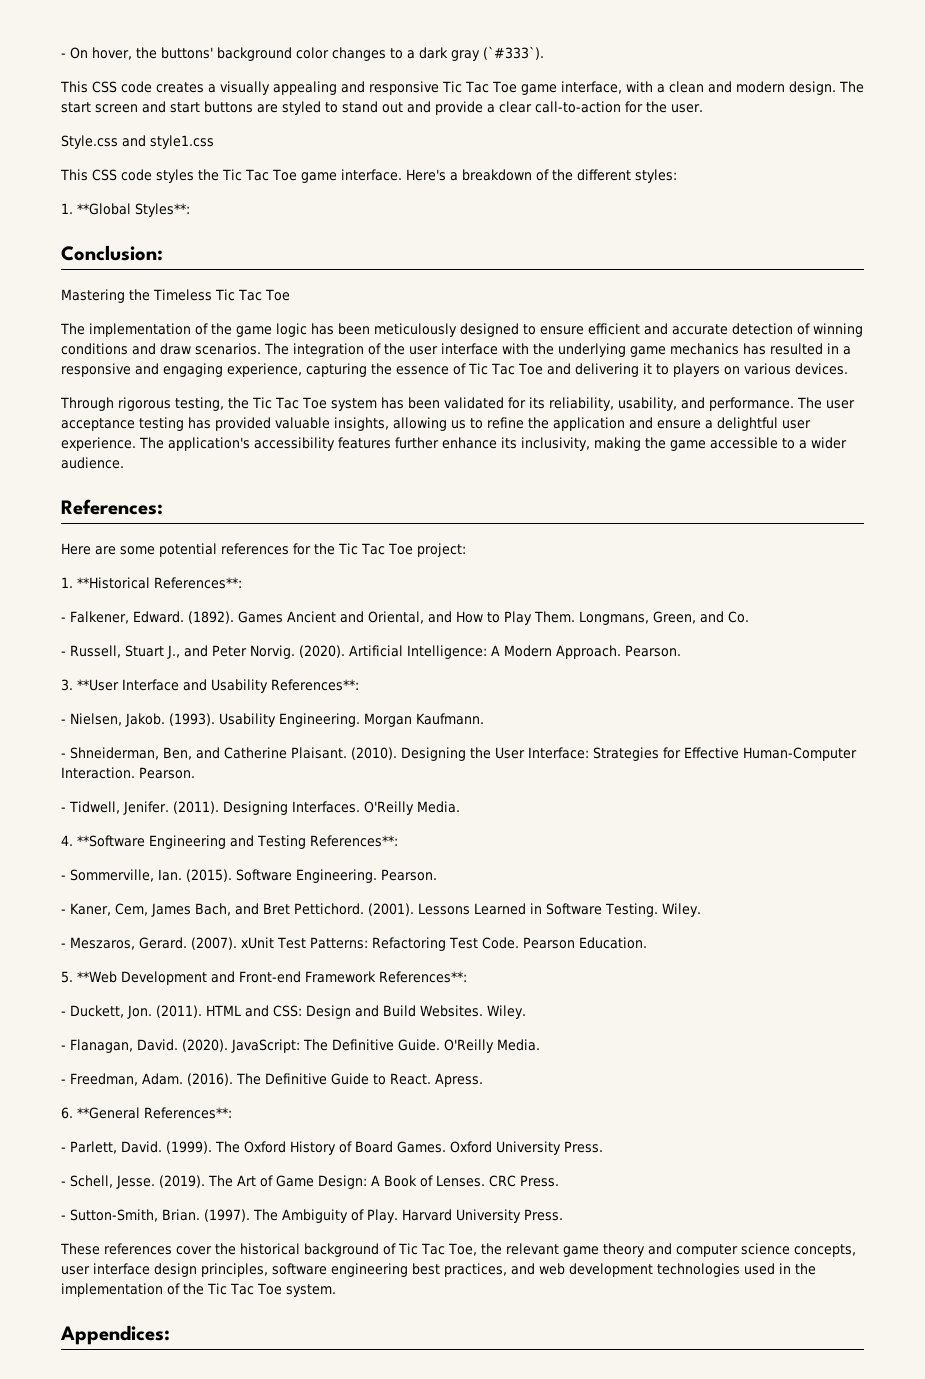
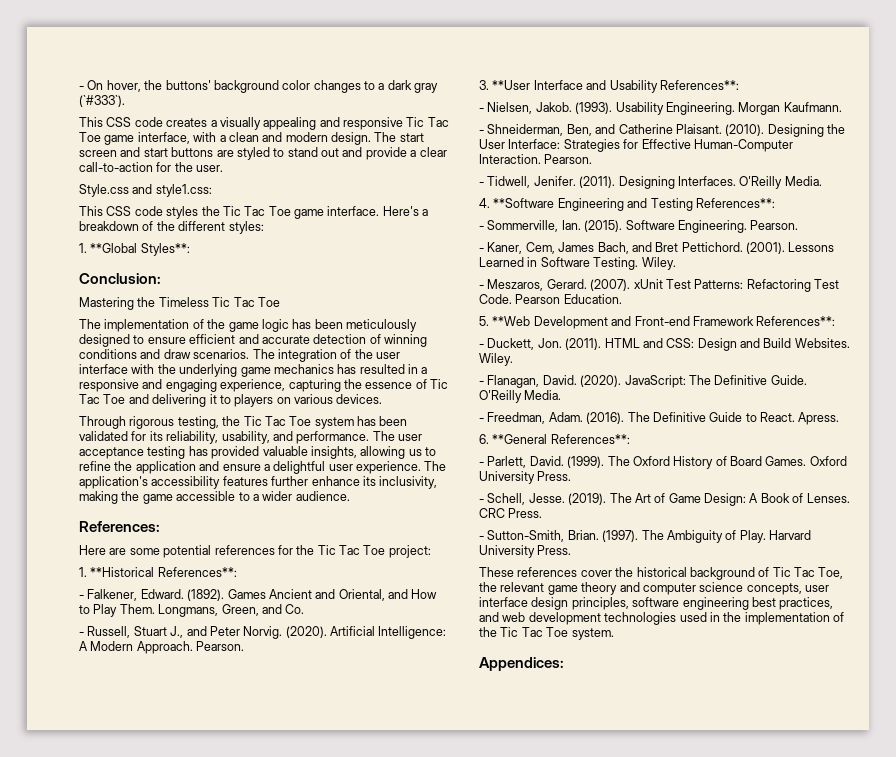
[150,135,214,149] style1.css -> [155,184,212,197] style1.css:

